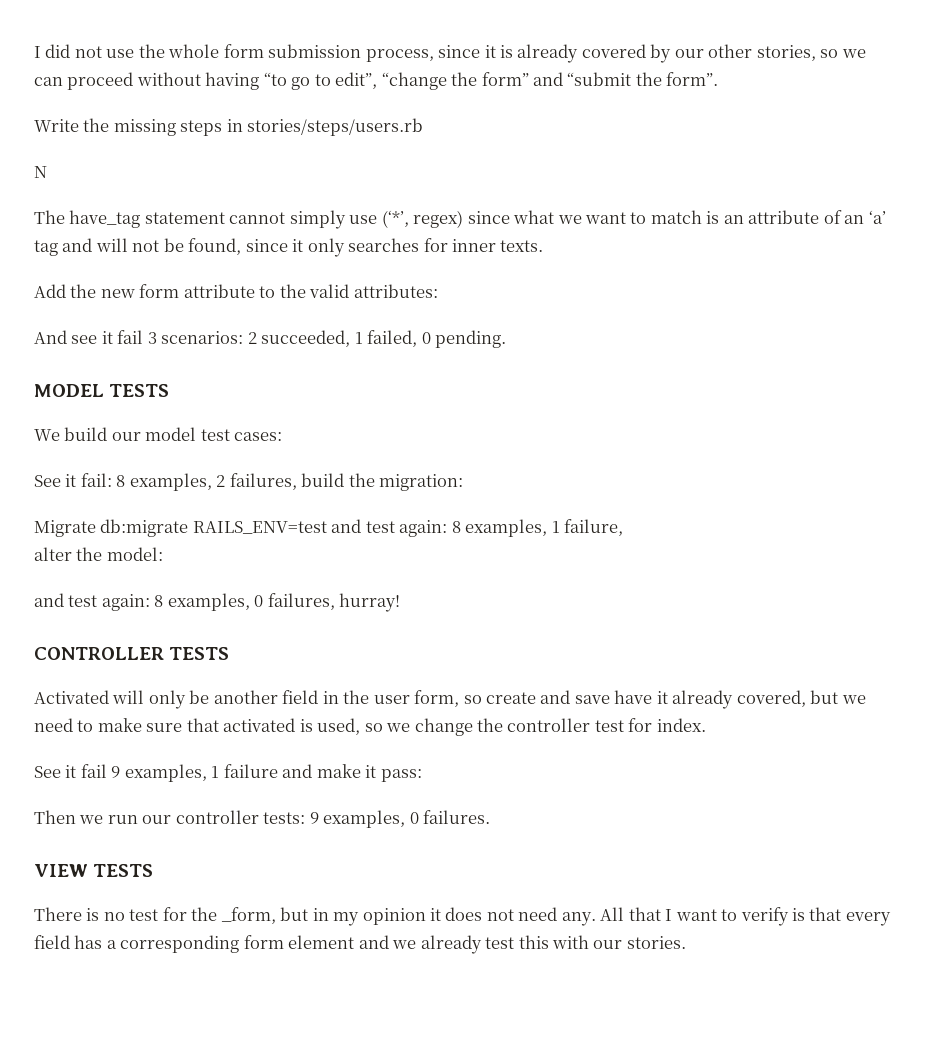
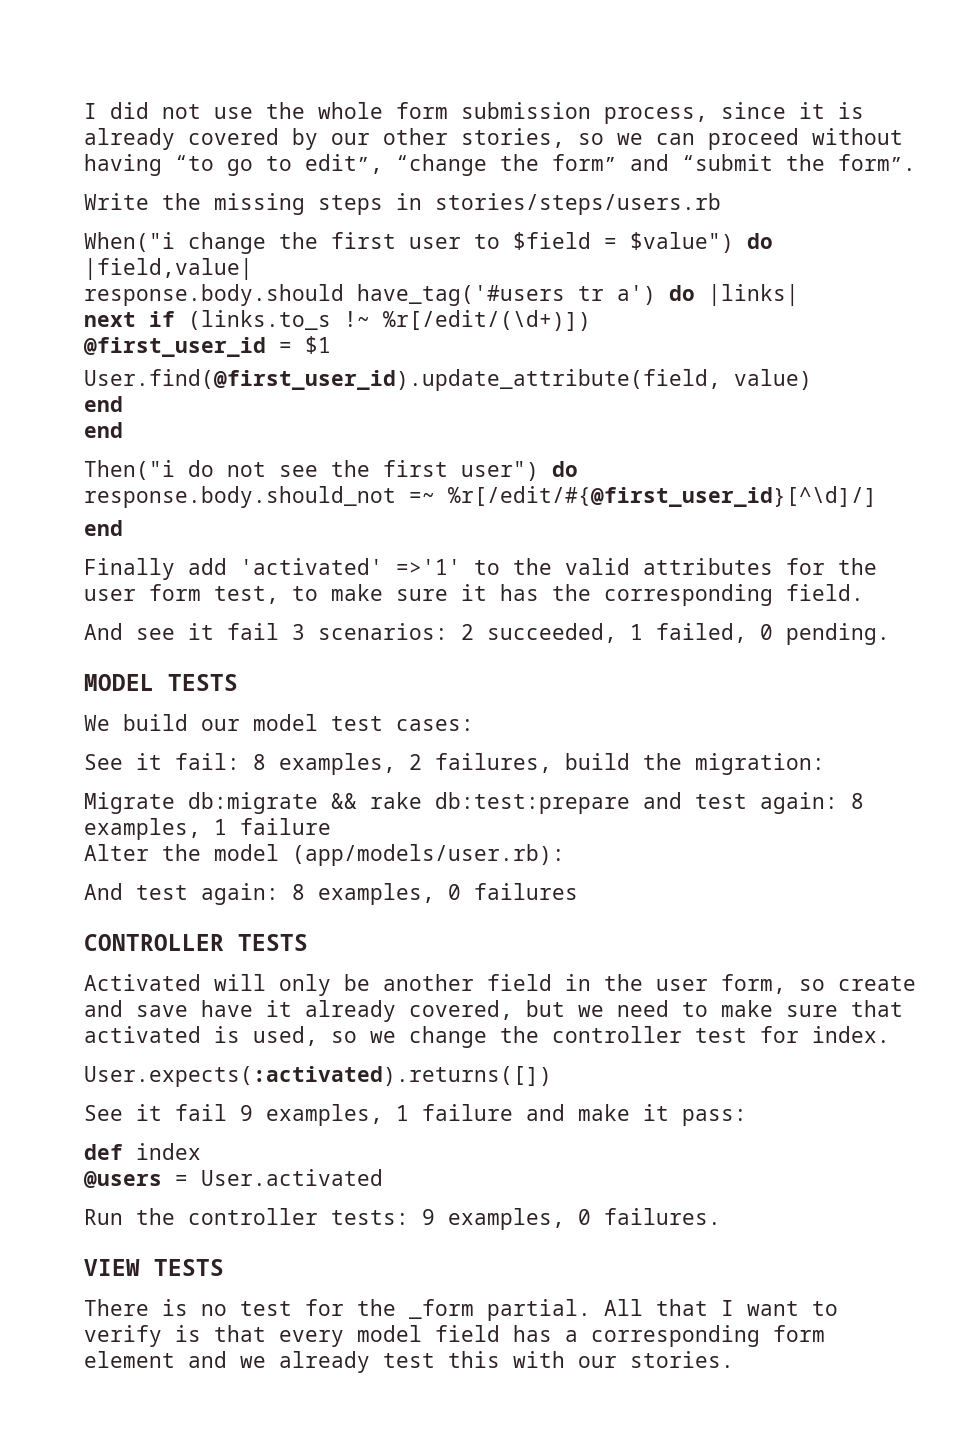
[34,166,47,178] [34,210,886,229] [34,238,544,257] [34,284,438,298] N // The have_tag statement cannot simply use (‘*’, regex) since what we want to match is an attribute of an ‘a’ tag and will not be found, since it only searches for inner texts. // Add the new form attribute to the valid attributes: -> [84,232,773,254] [84,258,253,280] [84,284,799,306] [84,310,591,331] [84,336,331,357] [84,369,812,391] [84,396,123,412] [84,422,123,438] [84,460,578,481] [84,486,877,508] [84,520,123,536] [84,558,877,580] [84,584,864,606] When("i change the first user to $field = $value") do |field,value| // response.body.should have_tag('#users tr a') do |links| // next if (links.to_s !~ %r[/edit/(\d+)]) // @first_user_id = $1 // User.find(@first_user_id).update_attribute(field, value) // end // end // Then("i do not see the first user") do // response.body.should_not =~ %r[/edit/#{@first_user_id}[^\d]/] // end // Finally add 'activated' =>'1' to the valid attributes for the user form test, to make sure it has the corresponding field.
[192,521,327,534] RAILS_ENV=test -> [331,792,630,814] && rake db:test:prepare
[564,519,624,536] [34,547,163,561] [34,593,64,607] failure, // alter the model: // and -> [240,818,331,835] [84,844,565,866] [84,883,123,900] failure // Alter the model (app/models/user.rb): // And
[267,593,401,612] failures, hurray! -> [474,883,578,900] failures
(706, 725) none -> [84,1066,552,1087] // User.expects(:activated).returns([])
[34,810,172,824] Then we run our -> [84,1143,201,1160] [84,1169,383,1188] [84,1208,175,1225] def index // @users = User.activated // Run the
[220,907,596,926] _form, but in my opinion it does not need any. -> [409,1299,591,1321] _form partial.
(891, 919) none -> [357,1325,422,1342] model

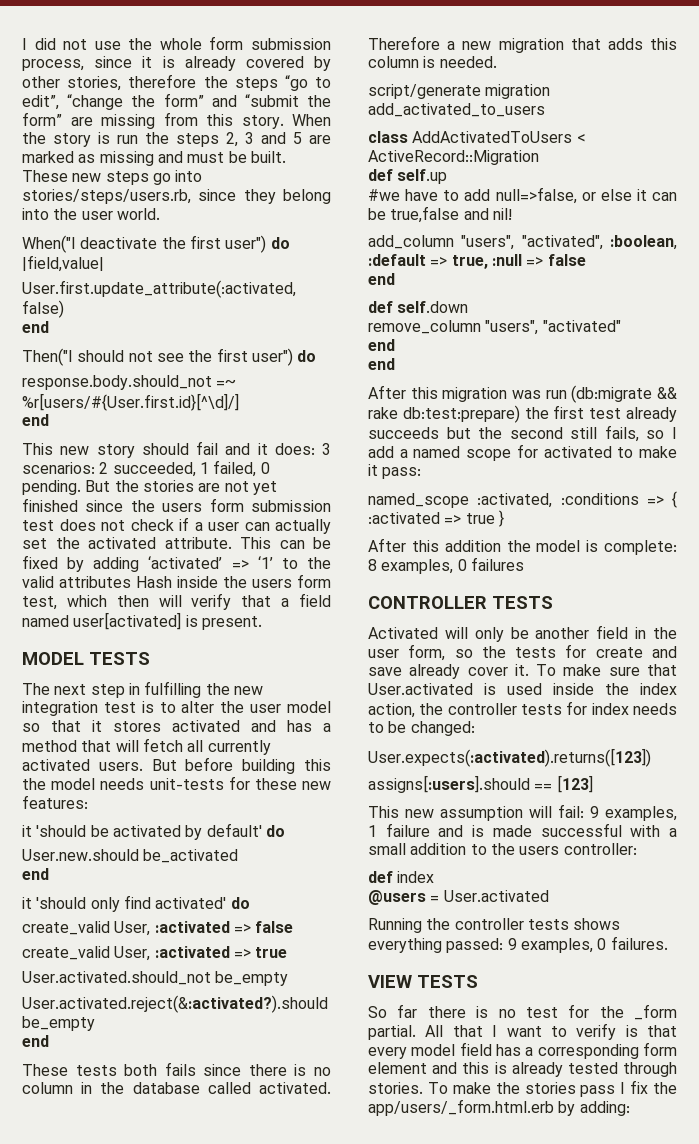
[331,133,370,145] our -> (331, 63) none
[578,128,903,150] [84,154,253,176] so we can proceed without having “to go -> [128,74,308,91] therefore the steps “go
[838,154,916,171] [84,193,721,215] [84,232,773,254] [84,258,253,280] [84,284,799,306] [84,310,591,331] [84,336,331,357] [84,369,812,391] [84,396,123,412] [84,422,123,438] [84,460,214,480] form”. // Write the missing steps in stories/steps/users.rb // When("i change the first user to $field = $value") do |field,value| // response.body.should have_tag('#users tr a') do |links| // next if (links.to_s !~ %r[/edit/(\d+)]) // @first_user_id = $1 // User.find(@first_user_id).update_attribute(field, value) // end // end // Then("i do -> [22,112,331,129] [22,132,331,147] [22,151,286,166] [22,170,203,185] [22,189,331,204] [22,208,160,220] [22,235,290,253] [22,255,104,272] [22,280,296,298] [22,300,64,318] [22,321,49,333] [22,348,125,366] form” are missing from this story. When the story is run the steps 2, 3 and 5 are marked as missing and must be built. These new steps go into stories/steps/users.rb, since they belong into the user world. // When("I deactivate the first user") do |field,value| // User.first.update_attribute(:activated, false) // end // Then("I should
[448,486,877,507] [84,520,123,536] [84,558,877,580] [84,584,864,606] [84,623,279,640] %r[/edit/#{@first_user_id}[^\d]/] // end // Finally add 'activated' =>'1' to the valid attributes for the user form test, to make sure it has the corresponding field. // And see it fail -> [22,393,239,411] [22,414,49,426] [22,441,315,458] %r[users/#{User.first.id}[^\d]/] // end // This new story should fail and it does:
[84,674,238,691] [84,714,474,731] [84,753,825,775] [84,792,864,814] [84,818,331,840] [84,844,565,866] [84,883,279,905] // MODEL TESTS // We build our model test cases: // See it fail: 8 examples, 2 failures, build the migration: // Migrate db:migrate && rake db:test:prepare and test again: 8 examples, 1 failure // Alter the model (app/models/user.rb): // And test again: -> [85,480,277,495] [22,498,331,512] [22,517,331,534] [22,537,331,549] [22,555,331,572] [22,574,331,588] [22,593,331,610] [22,612,262,630] [22,652,150,665] [22,681,263,698] [22,701,331,716] [22,720,331,732] [22,738,271,755] [22,757,331,774] [22,776,331,790] [22,795,88,809] [22,823,285,840] [22,849,239,863] [22,868,49,880] [22,895,250,912] [22,921,294,936] [22,946,288,961] [22,971,289,986] [22,995,328,1013] [22,1016,95,1031] [22,1035,49,1047] [22,1062,331,1076] [22,1082,332,1094] [368,36,677,53] [368,56,497,68] [368,84,551,99] [368,103,545,117] [368,131,586,143] [368,150,539,165] [368,169,448,184] [368,187,677,204] [368,206,512,223] [368,235,677,250] [368,254,586,269] [368,273,395,285] [368,301,469,313] [368,320,621,335] [368,339,395,351] [368,358,395,370] [368,385,677,403] [368,405,677,423] [368,425,677,442] [368,444,677,461] [368,464,422,479] [368,491,677,508] [368,510,504,527] [368,538,677,555] But the stories are not yet finished since the users form submission test does not check if a user can actually set the activated attribute. This can be fixed by adding ‘activated’ => ‘1’ to the valid attributes Hash inside the users form test, which then will verify that a field named user[activated] is present. // MODEL TESTS // The next step in fulfilling the new integration test is to alter the user model so that it stores activated and has a method that will fetch all currently activated users. But before building this the model needs unit-tests for these new features: // it 'should be activated by default' do // User.new.should be_activated // end // it 'should only find activated' do // create_valid User, :activated => false // create_valid User, :activated => true // User.activated.should_not be_empty // User.activated.reject(&:activated?).should be_empty // end // These tests both fails since there is no column in the database called activated. Therefore a new migration that adds this column is needed. // script/generate migration add_activated_to_users // class AddActivatedToUsers < ActiveRecord::Migration // def self.up // #we have to add null=>false, or else it can be true,false and nil! // add_column "users", "activated", :boolean, :default => true, :null => false // end // def self.down // remove_column "users", "activated" // end // end // After this migration was run (db:migrate && rake db:test:prepare) the first test already succeeds but the second still fails, so I add a named scope for activated to make it pass: // named_scope :activated, :conditions => { :activated => true } // After this addition the model is complete:
[838,976,916,991] [84,1000,903,1022] [84,1026,890,1048] [84,1066,552,1087] [84,1104,227,1121] create and save have it already covered, but we need to make sure that activated is used, so we change the controller test for index. // User.expects(:activated).returns([]) // See it fail -> [481,644,677,658] [368,664,677,679] [368,683,677,695] [368,701,677,718] [368,721,475,736] [368,748,651,767] [368,775,593,793] [368,804,584,821] the tests for create and save already cover it. To make sure that User.activated is used inside the index action, the controller tests for index needs to be changed: // User.expects(:activated).returns([123]) // assigns[:users].should == [123] // This new assumption will fail:
[578,1104,747,1126] make it pass: -> [472,823,677,837] [368,843,637,855] is made successful with a small addition to the users controller:
[84,1208,409,1225] Run the controller tests: -> [368,918,621,933] [368,938,504,953] Running the controller tests shows everything passed:
[84,1299,149,1316] There -> [368,1004,466,1018] So far there
[240,1351,734,1373] we already test this with our stories. -> [462,1062,677,1077] [368,1080,677,1097] [368,1099,630,1116] this is already tested through stories. To make the stories pass I fix the app/users/_form.html.erb by adding:

